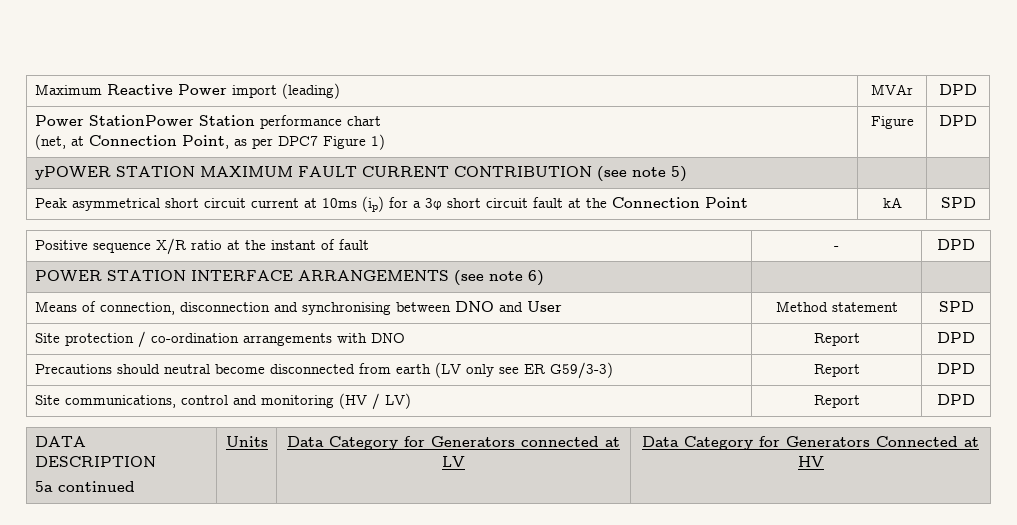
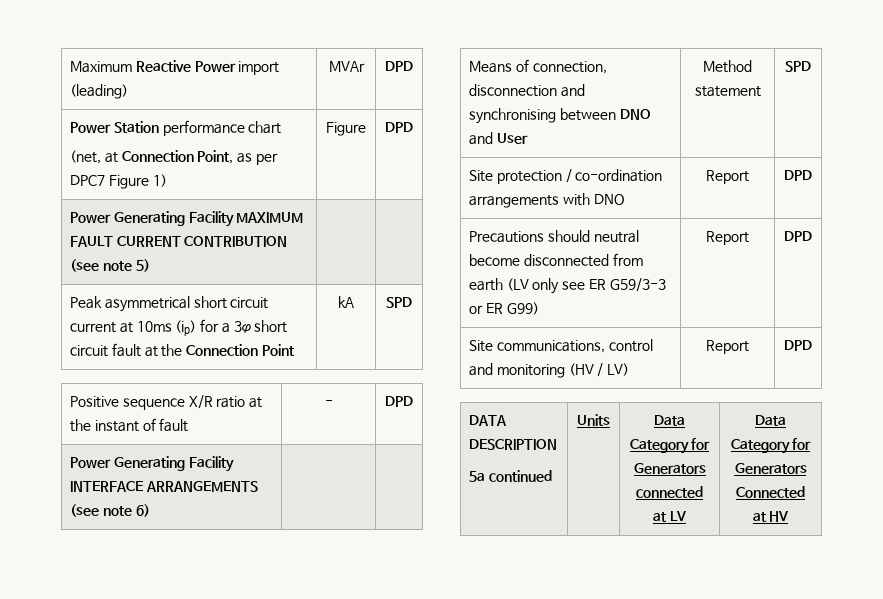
[88,115,194,126] StationPower -> (111, 127) none
[34,166,195,180] yPOWER STATION -> [69,211,234,227] Power Generating Facility
[34,270,186,282] POWER STATION -> [69,456,234,472] Power Generating Facility
[549,362,613,379] G59/3-3) -> [609,278,666,292] [468,302,539,315] G59/3-3 or ER G99)

